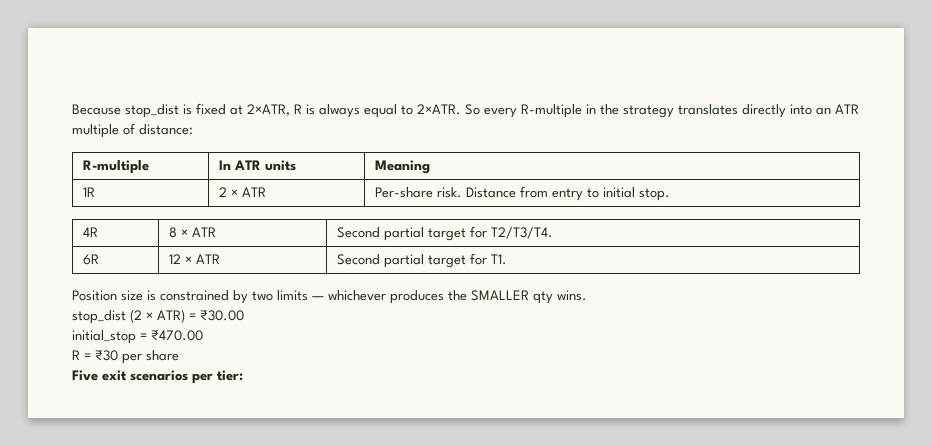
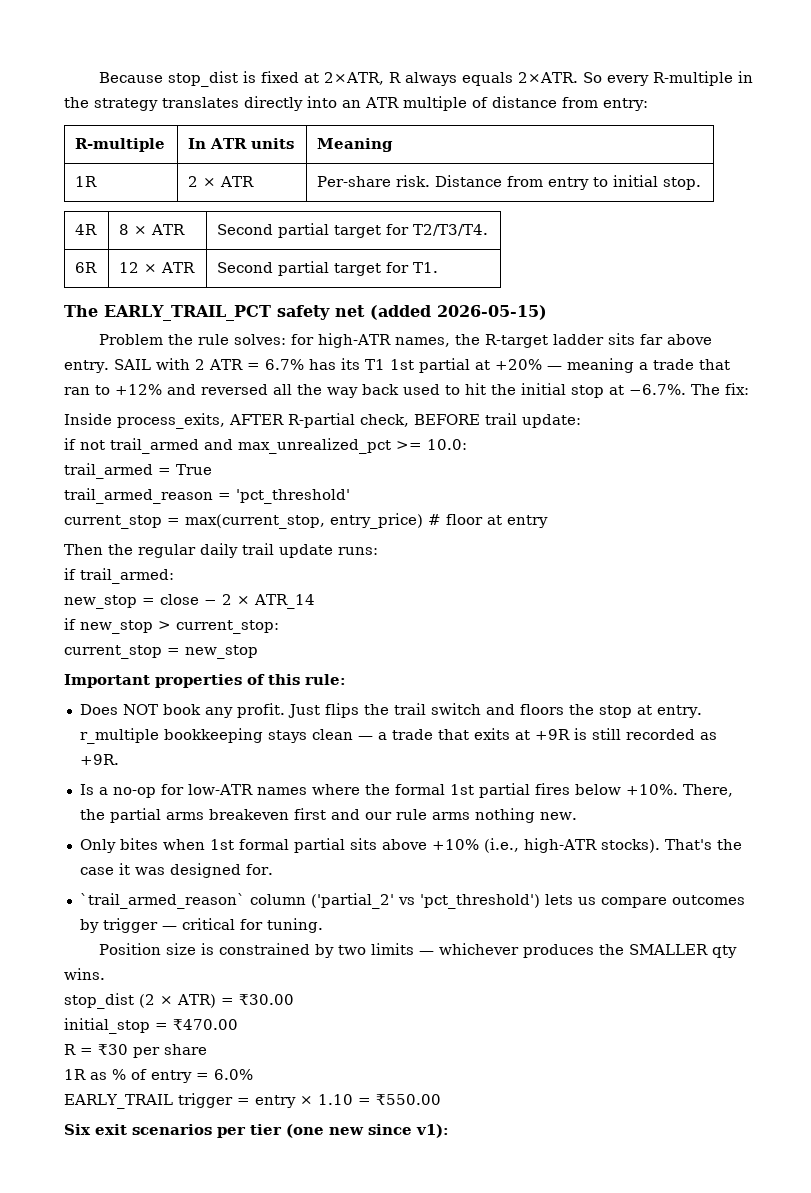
[306,104,413,118] is always equal to -> [405,72,514,86] always equals
[139,124,193,135] distance: -> [492,96,648,111] distance from entry:
(508, 259) none -> [64,305,547,321] [99,333,713,348] [64,358,730,373] [64,383,749,398] [64,413,581,429] [64,438,467,454] [64,463,212,479] [64,488,350,504] [64,513,548,529] [64,543,378,558] [64,568,174,584] [64,594,315,609] [64,618,279,634] [64,645,258,659] [64,674,346,688] [79,703,702,718] [79,728,717,744] [79,754,119,765] [79,783,733,798] [79,808,577,823] [79,838,742,853] [79,863,273,878] [79,893,745,909] [79,918,323,933] // The EARLY_TRAIL_PCT safety net (added 2026-05-15) // Problem the rule solves: for high-ATR names, the R-target ladder sits far above entry. SAIL with 2 ATR = 6.7% has its T1 1st partial at +20% — meaning a trade that ran to +12% and reversed all the way back used to hit the initial stop at −6.7%. The fix: // Inside process_exits, AFTER R-partial check, BEFORE trail update: // if not trail_armed and max_unrealized_pct >= 10.0: // trail_armed = True // trail_armed_reason = 'pct_threshold' // current_stop = max(current_stop, entry_price) # floor at entry // Then the regular daily trail update runs: // if trail_armed: // new_stop = close − 2 × ATR_14 // if new_stop > current_stop: // current_stop = new_stop // Important properties of this rule: // Does NOT book any profit. Just flips the trail switch and floors the stop at entry. r_multiple bookkeeping stays clean — a trade that exits at +9R is still recorded as +9R. // Is a no-op for low-ATR names where the formal 1st partial fires below +10%. There, the partial arms breakeven first and our rule arms nothing new. // Only bites when 1st formal partial sits above +10% (i.e., high-ATR stocks). That's the case it was designed for. // `trail_armed_reason` column ('partial_2' vs 'pct_threshold') lets us compare outcomes by trigger — critical for tuning.
[72,370,243,384] Five exit scenarios per tier: -> [64,1069,253,1083] [64,1093,441,1109] [64,1124,449,1138] 1R as % of entry = 6.0% // EARLY_TRAIL trigger = entry × 1.10 = ₹550.00 // Six exit scenarios per tier (one new since v1):

